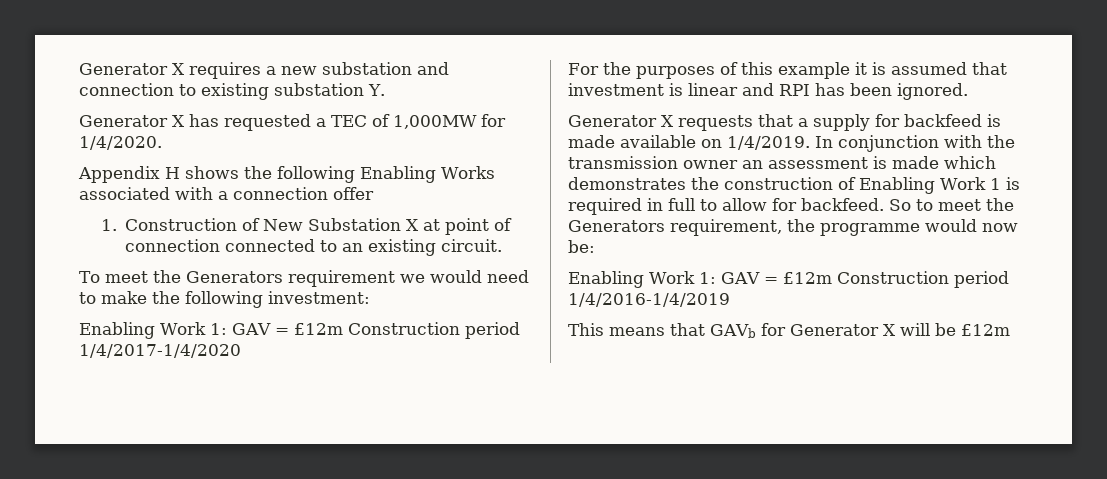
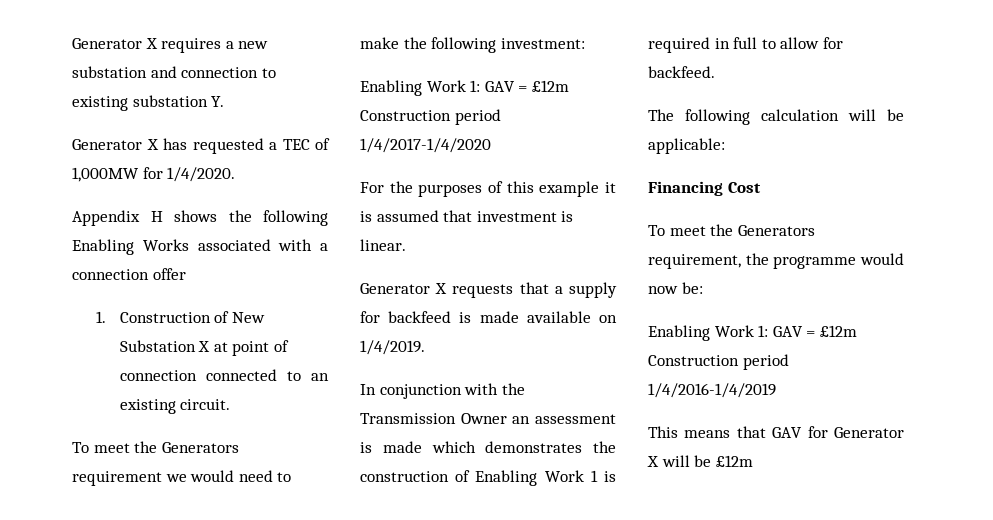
[688,83,968,100] linear and RPI has been ignored. -> [360,239,406,251] linear.
(810, 143) none -> (425, 347) //
[568,156,738,169] transmission owner -> [360,413,507,424] Transmission Owner
[889,199,933,211] So to -> [648,109,904,125] [648,138,725,154] [648,181,761,196] [648,225,665,236] // The following calculation will be applicable: // Financing Cost // To
[710,324,756,338] GAVb -> [772,427,803,438] GAV

